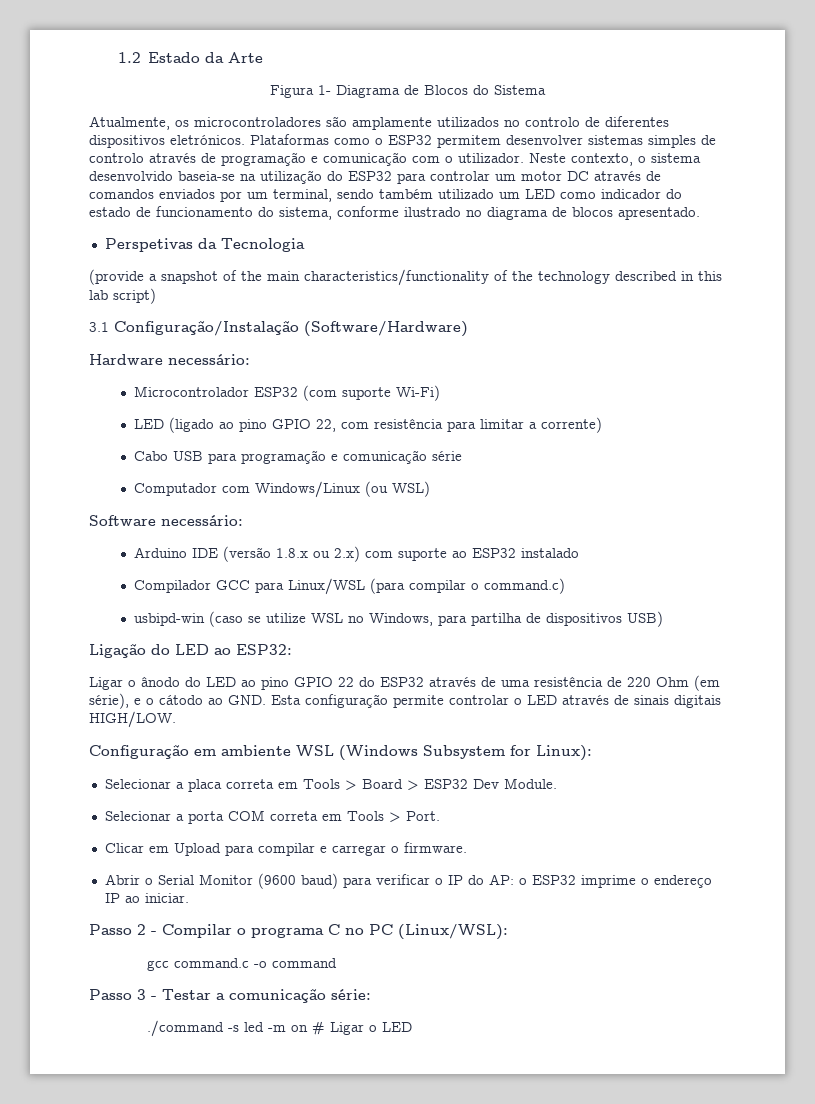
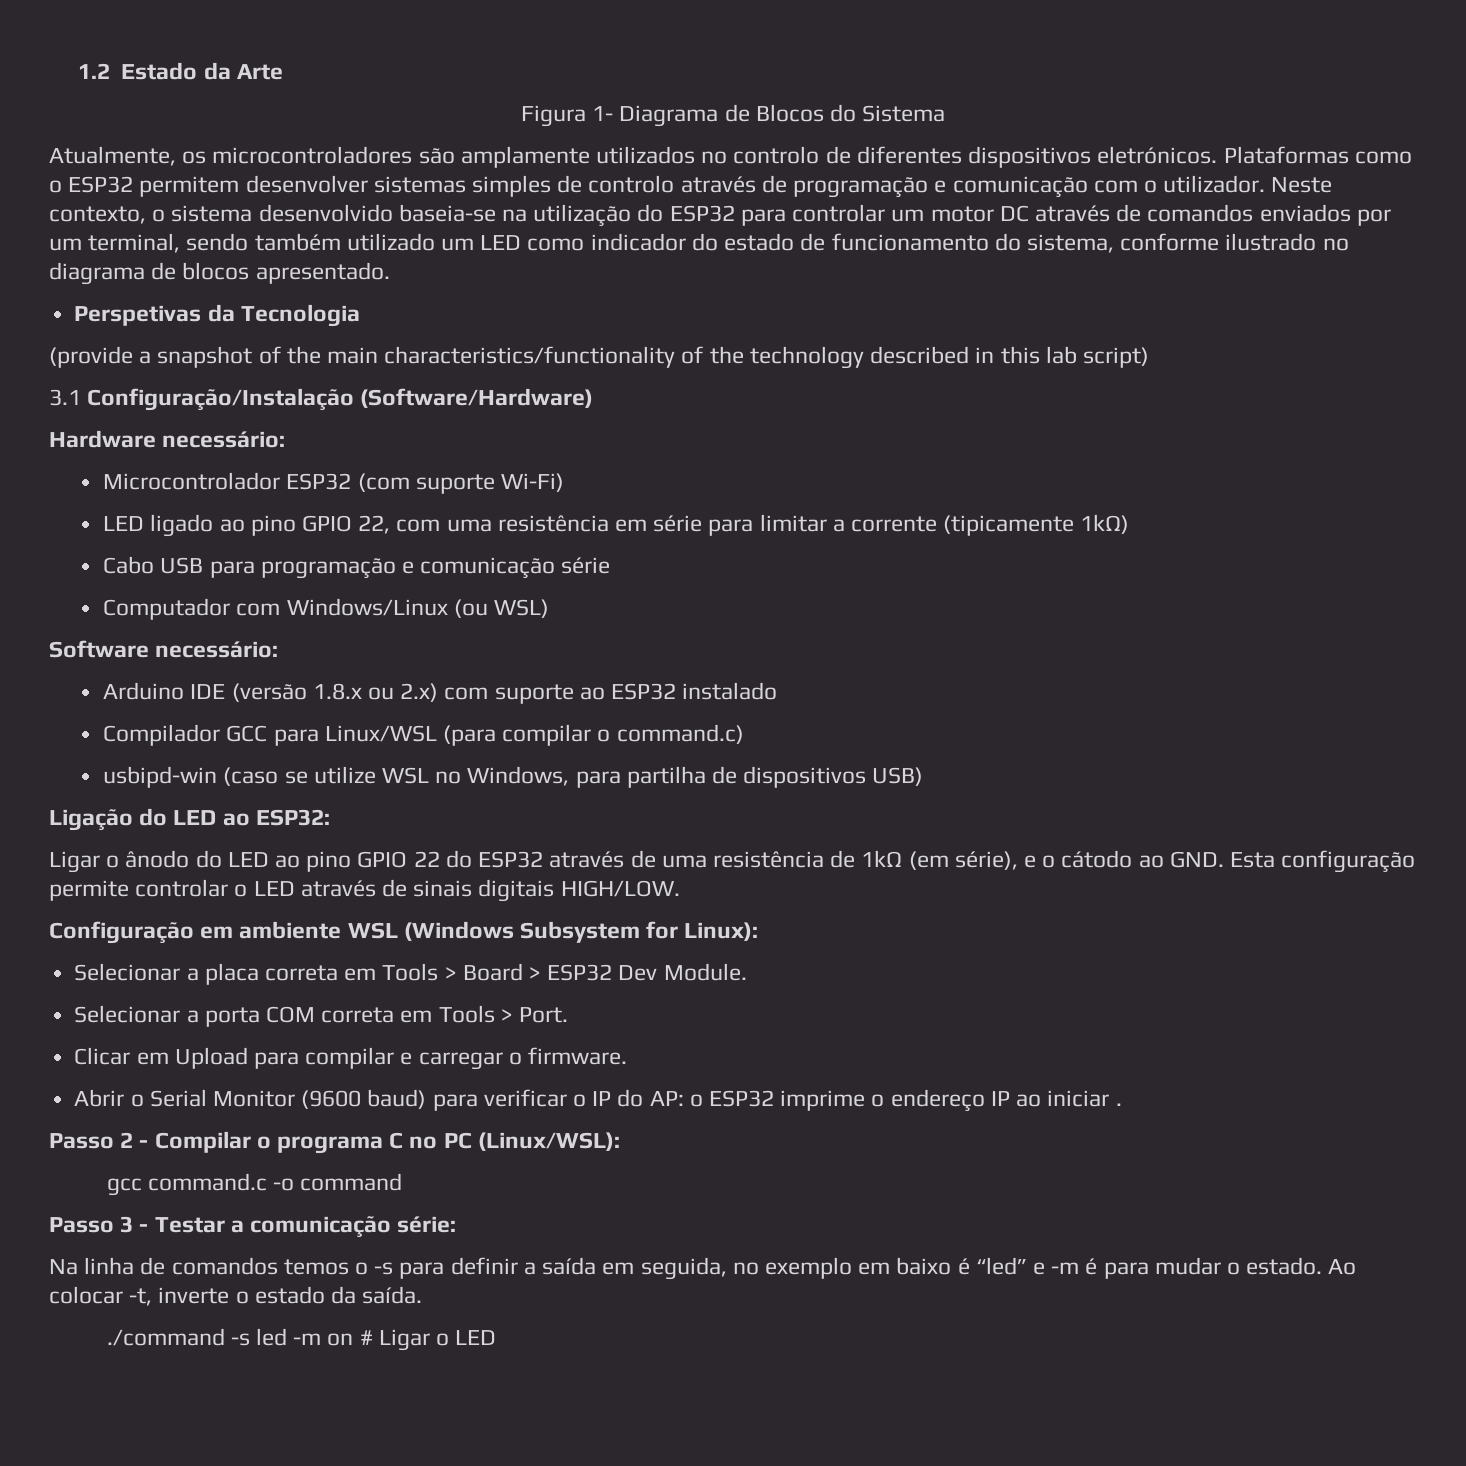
[168,417,214,433] (ligado -> [150,514,214,537] ligado
[373,417,602,433] resistência para limitar a corrente) -> [446,514,1130,536] uma resistência em série para limitar a corrente (tipicamente 1kΩ)
[627,677,689,687] 220 Ohm -> [861,850,903,867] 1kΩ
[144,893,189,903] iniciar. -> [1047,1090,1122,1107] iniciar .
(371, 994) none -> [49,1257,1357,1280] [49,1286,423,1306] // Na linha de comandos temos o -s para definir a saída em seguida, no exemplo em baixo é “led” e -m é para mudar o estado. Ao colocar -t, inverte o estado da saída.

